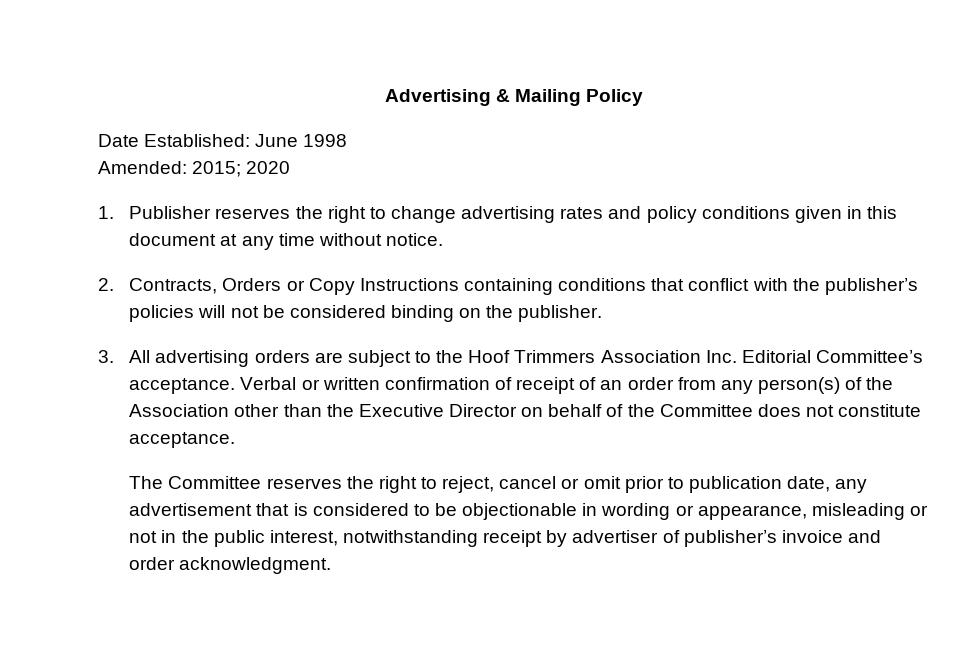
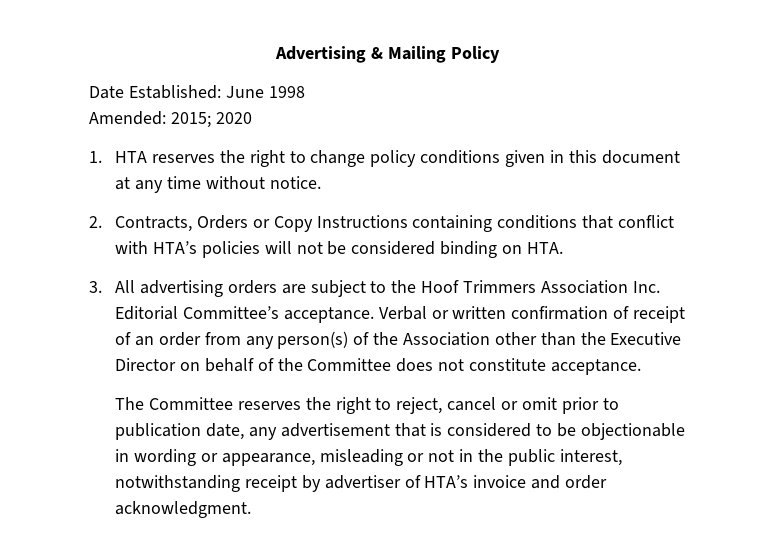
[129,206,212,219] Publisher -> [115,151,148,163] HTA
[461,206,642,223] advertising rates and -> (366, 158) none
[792,278,918,295] the publisher’s -> [152,241,197,254] HTA’s
[486,305,603,322] the publisher. -> [526,242,563,254] HTA.
[683,530,777,547] publisher’s -> [424,475,469,488] HTA’s

